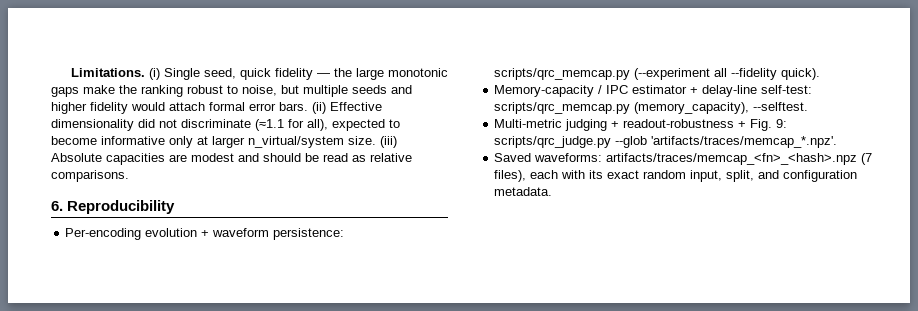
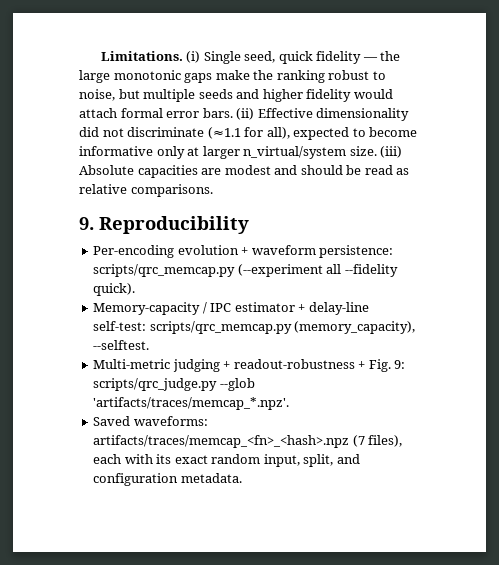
[51,201,63,211] 6. -> [79,217,94,230] 9.

